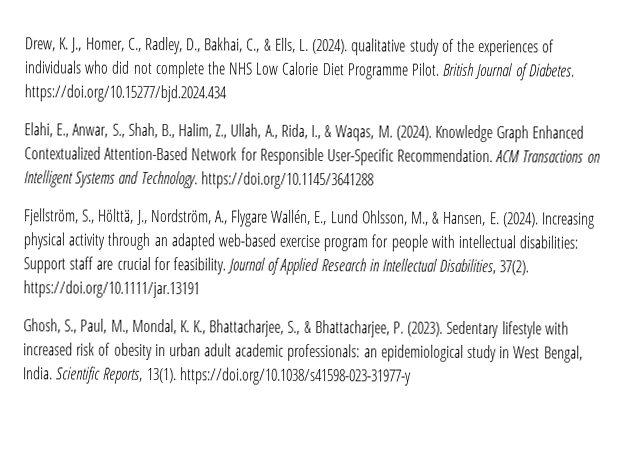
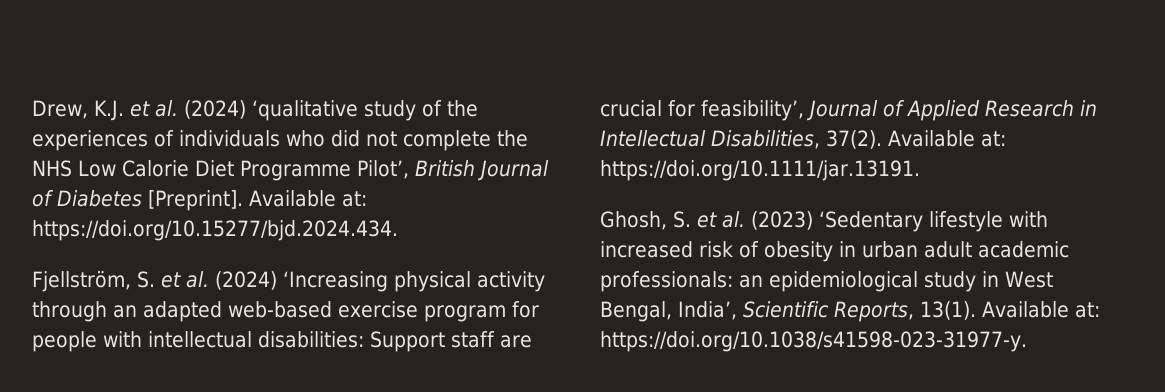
[59,36,407,56] K. J., Homer, C., Radley, D., Bakhai, C., & Ells, L. (2024). qualitative -> [94,100,358,121] K.J. et al. (2024) ‘qualitative
[411,62,441,76] Pilot. -> [357,160,409,179] Pilot’,
[527,63,575,77] [24,84,227,103] [24,122,585,143] [24,146,601,166] [24,170,374,190] [24,208,595,229] Diabetes. https://doi.org/10.15277/bjd.2024.434 // Elahi, E., Anwar, S., Shah, B., Halim, Z., Ullah, A., Rida, I., & Waqas, M. (2024). Knowledge Graph Enhanced Contextualized Attention-Based Network for Responsible User-Specific Recommendation. ACM Transactions on Intelligent Systems and Technology. https://doi.org/10.1145/3641288 // Fjellström, S., Hölttä, J., Nordström, A., Flygare Wallén, E., Lund Ohlsson, M., & Hansen, E. (2024). Increasing -> [57,190,367,211] [32,220,398,241] [32,271,388,292] Diabetes [Preprint]. Available at: https://doi.org/10.15277/bjd.2024.434. // Fjellström, S. et al. (2024) ‘Increasing
[172,257,226,275] feasibility. -> [701,100,804,121] feasibility’,
[23,280,200,299] [23,318,500,339] https://doi.org/10.1111/jar.13191 // Ghosh, S., Paul, M., Mondal, K. K., Bhattacharjee, S., & Bhattacharjee, P. (2023). Sedentary -> [888,130,1006,147] [600,160,920,181] [600,211,923,232] Available at: https://doi.org/10.1111/jar.13191. // Ghosh, S. et al. (2023) ‘Sedentary
[23,366,53,380] India. -> [678,301,737,320] India’,
[179,367,412,386] https://doi.org/10.1038/s41598-023-31977-y -> [982,301,1100,318] [600,331,1027,352] Available at: https://doi.org/10.1038/s41598-023-31977-y.

